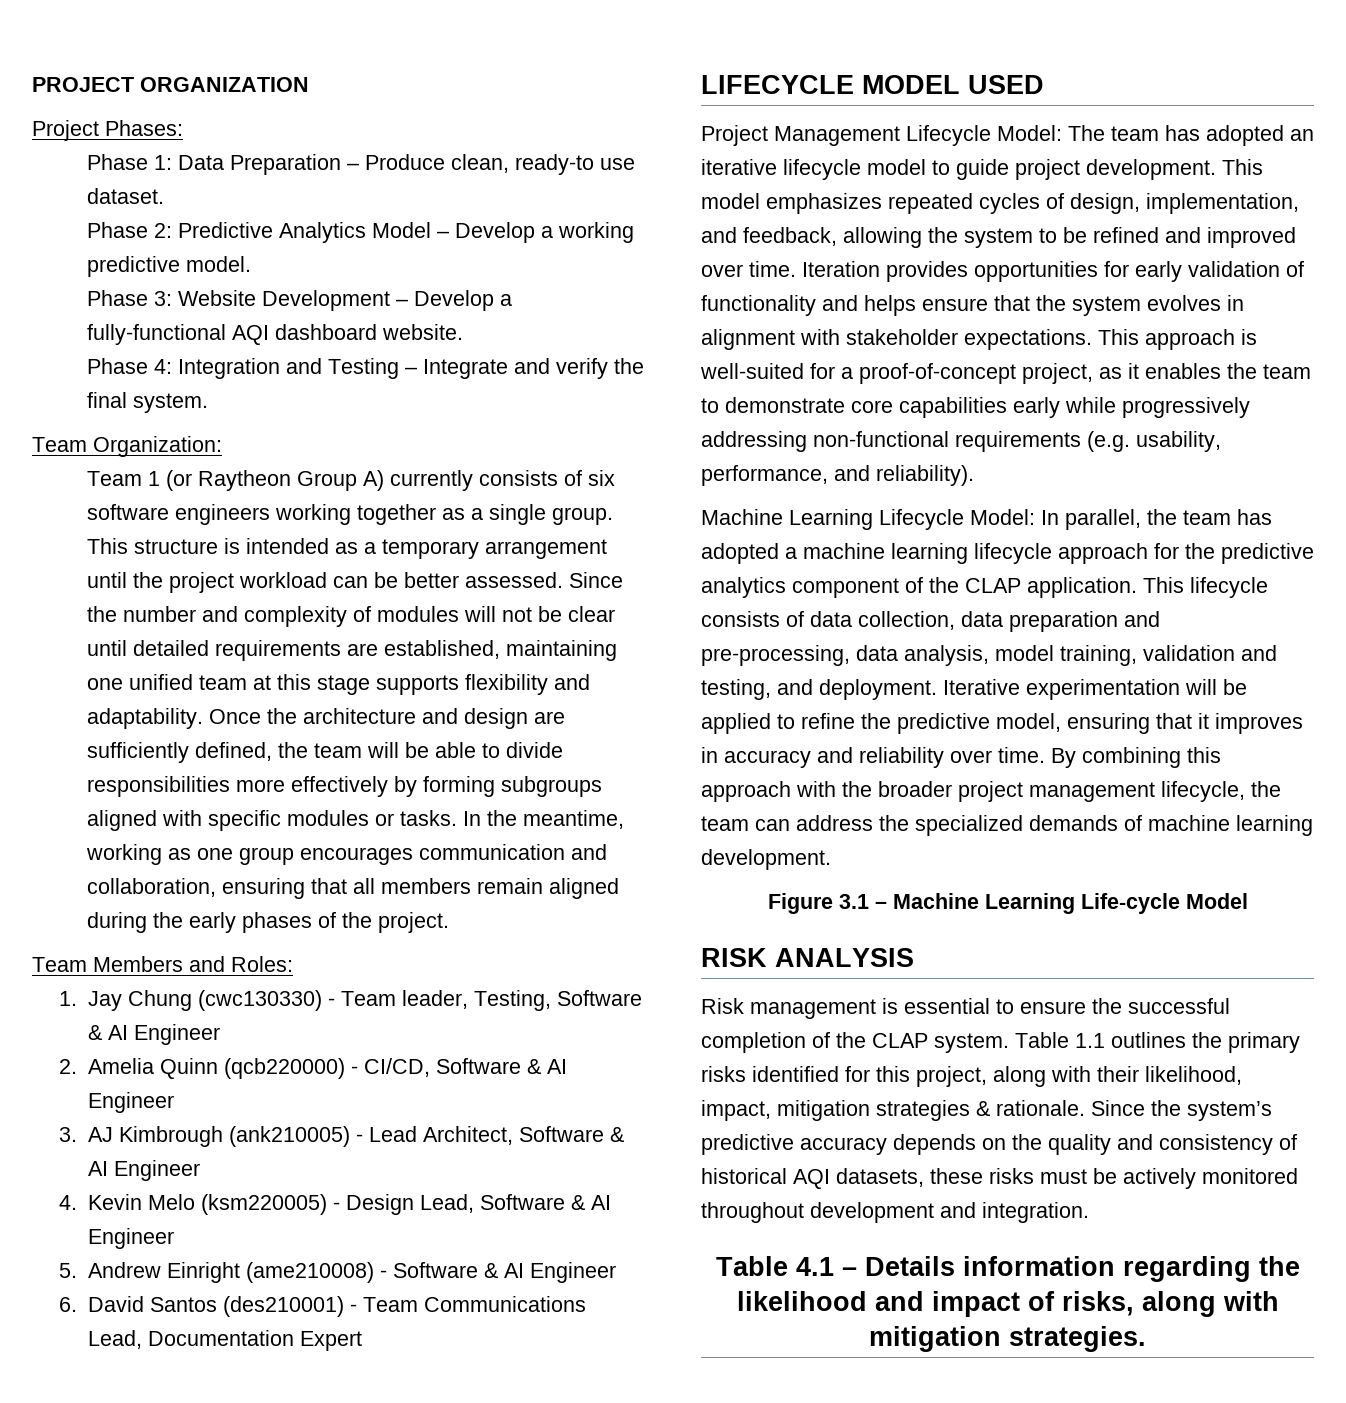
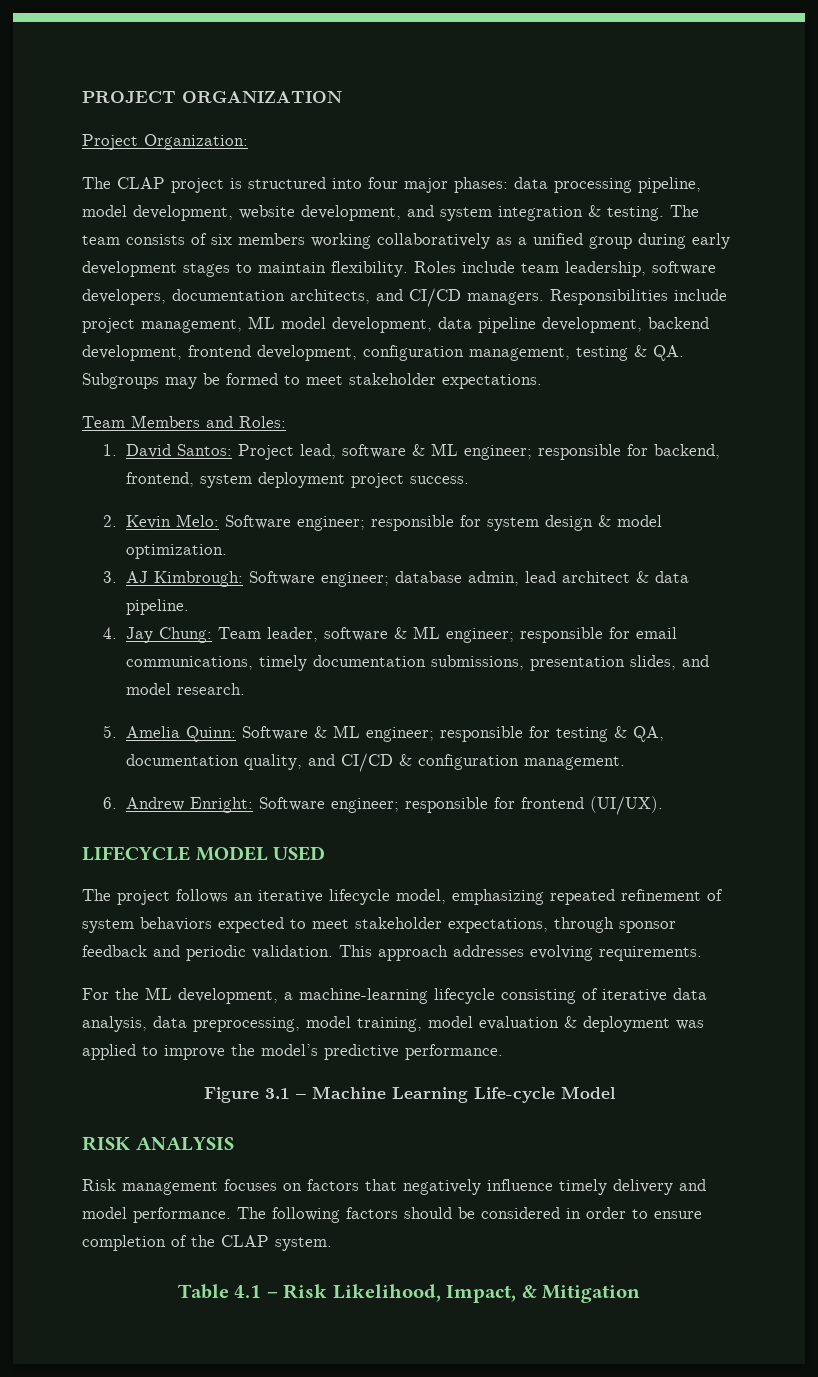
[105,120,183,136] [86,154,635,175] [86,188,164,204] [86,222,634,243] [86,256,251,277] [86,290,512,311] [86,324,463,345] [86,358,644,379] [86,392,208,413] [32,436,222,457] [86,470,615,491] [86,504,613,525] [86,538,607,559] [86,572,623,593] [86,606,615,627] [86,640,617,661] [86,674,590,695] [86,708,565,729] [86,742,563,763] [86,776,602,797] [86,810,624,831] [85,844,607,865] [86,878,619,899] [86,912,449,933] Phases: // Phase 1: Data Preparation – Produce clean, ready-to use dataset. // Phase 2: Predictive Analytics Model – Develop a working predictive model. // Phase 3: Website Development – Develop a fully-functional AQI dashboard website. // Phase 4: Integration and Testing – Integrate and verify the final system. // Team Organization: // Team 1 (or Raytheon Group A) currently consists of six software engineers working together as a single group. This structure is intended as a temporary arrangement until the project workload can be better assessed. Since the number and complexity of modules will not be clear until detailed requirements are established, maintaining one unified team at this stage supports flexibility and adaptability. Once the architecture and design are sufficiently defined, the team will be able to divide responsibilities more effectively by forming subgroups aligned with specific modules or tasks. In the meantime, working as one group encourages communication and collaboration, ensuring that all members remain aligned during the early phases of the project. -> [144,134,248,150] [82,177,701,193] [82,205,699,221] [82,233,730,249] [82,261,716,277] [82,288,727,307] [82,316,709,333] [82,345,684,361] [82,373,542,389] Organization: // The CLAP project is structured into four major phases: data processing pipeline, model development, website development, and system integration & testing. The team consists of six members working collaboratively as a unified group during early development stages to maintain flexibility. Roles include team leadership, software developers, documentation architects, and CI/CD managers. Responsibilities include project management, ML model development, data pipeline development, backend development, frontend development, configuration management, testing & QA. Subgroups may be formed to meet stakeholder expectations.
[88,990,643,1011] [88,1024,221,1045] [59,1058,568,1079] [88,1092,175,1113] [59,1126,625,1147] [88,1160,201,1181] [59,1194,612,1215] [88,1228,175,1249] [59,1262,617,1283] [59,1296,587,1317] [88,1330,363,1351] [701,75,1044,94] [701,125,1314,146] [701,159,1263,180] [701,193,1299,214] [701,227,1296,248] [701,261,1304,282] [701,295,1244,316] [701,329,1257,350] [700,363,1311,384] [701,397,1250,418] [701,431,1221,452] [701,465,974,486] [701,509,1272,530] [701,543,1314,564] [701,577,1268,598] [701,611,1160,632] [701,645,1277,666] [701,679,1247,700] [701,713,1303,734] [701,747,1221,768] [701,781,1281,802] [701,815,1313,836] [701,849,831,870] Jay Chung (cwc130330) - Team leader, Testing, Software & AI Engineer // 2. Amelia Quinn (qcb220000) - CI/CD, Software & AI Engineer // 3. AJ Kimbrough (ank210005) - Lead Architect, Software & AI Engineer // 4. Kevin Melo (ksm220005) - Design Lead, Software & AI Engineer // 5. Andrew Einright (ame210008) - Software & AI Engineer // 6. David Santos (des210001) - Team Communications Lead, Documentation Expert // LIFECYCLE MODEL USED // Project Management Lifecycle Model: The team has adopted an iterative lifecycle model to guide project development. This model emphasizes repeated cycles of design, implementation, and feedback, allowing the system to be refined and improved over time. Iteration provides opportunities for early validation of functionality and helps ensure that the system evolves in alignment with stakeholder expectations. This approach is well-suited for a proof-of-concept project, as it enables the team to demonstrate core capabilities early while progressively addressing non-functional requirements (e.g. usability, performance, and reliability). // Machine Learning Lifecycle Model: In parallel, the team has adopted a machine learning lifecycle approach for the predictive analytics component of the CLAP application. This lifecycle consists of data collection, data preparation and pre-processing, data analysis, model training, validation and testing, and deployment. Iterative experimentation will be applied to refine the predictive model, ensuring that it improves in accuracy and reliability over time. By combining this approach with the broader project management lifecycle, the team can address the specialized demands of machine learning development. -> [125,443,720,460] [125,472,469,488] [103,514,662,531] [125,544,227,559] [103,571,689,587] [125,599,189,615] [103,626,677,643] [125,655,709,671] [125,683,245,695] [103,725,664,742] [125,753,625,772] [103,796,663,815] [82,846,326,861] [82,889,723,905] [82,917,676,933] [82,945,702,961] [82,987,707,1004] [82,1016,704,1032] [82,1044,503,1060] David Santos: Project lead, software & ML engineer; responsible for backend, frontend, system deployment project success. // 2. Kevin Melo: Software engineer; responsible for system design & model optimization. // 3. AJ Kimbrough: Software engineer; database admin, lead architect & data pipeline. // 4. Jay Chung: Team leader, software & ML engineer; responsible for email communications, timely documentation submissions, presentation slides, and model research. // 5. Amelia Quinn: Software & ML engineer; responsible for testing & QA, documentation quality, and CI/CD & configuration management. // 6. Andrew Enright: Software engineer; responsible for frontend (UI/UX). // LIFECYCLE MODEL USED // The project follows an iterative lifecycle model, emphasizing repeated refinement of system behaviors expected to meet stakeholder expectations, through sponsor feedback and periodic validation. This approach addresses evolving requirements. // For the ML development, a machine-learning lifecycle consisting of iterative data analysis, data preprocessing, model training, model evaluation & deployment was applied to improve the model’s predictive performance.
[882,998,1230,1014] is essential to ensure the successful -> [224,1179,706,1195] [82,1207,702,1223] focuses on factors that negatively influence timely delivery and model performance. The following factors should be considered in order to ensure
[1015,1032,1300,1053] [701,1066,1242,1087] [701,1100,1272,1121] [701,1134,1297,1155] [701,1168,1298,1189] [701,1202,1089,1223] [715,1256,1300,1282] [736,1291,1279,1317] [869,1326,1146,1352] Table 1.1 outlines the primary risks identified for this project, along with their likelihood, impact, mitigation strategies & rationale. Since the system’s predictive accuracy depends on the quality and consistency of historical AQI datasets, these risks must be actively monitored throughout development and integration. // Table 4.1 – Details information regarding the likelihood and impact of risks, along with mitigation strategies. -> [177,1284,641,1303] // Table 4.1 – Risk Likelihood, Impact, & Mitigation

